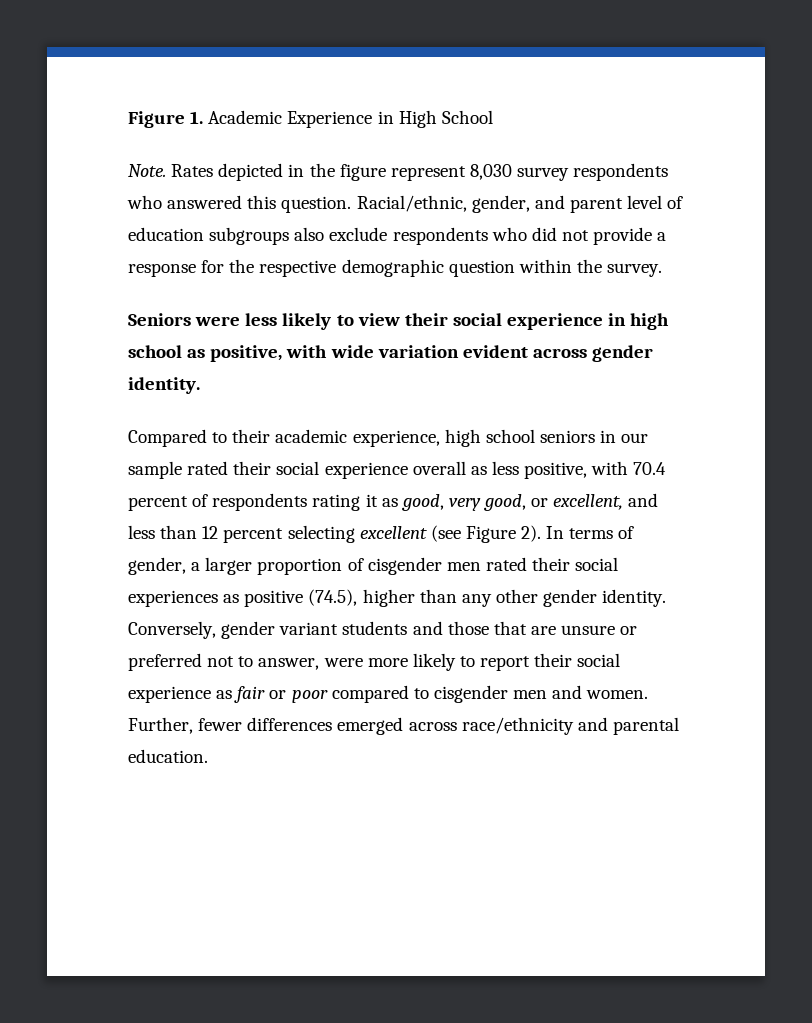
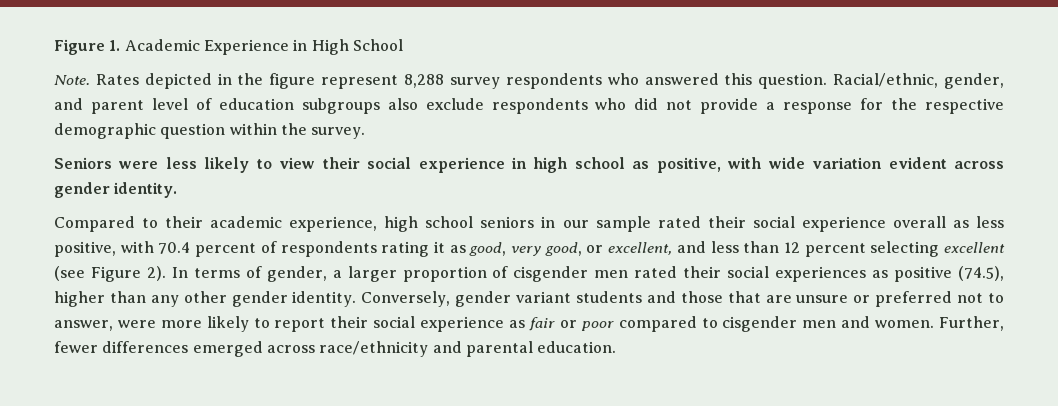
[469,164,512,180] 8,030 -> [404,74,445,88] 8,288

